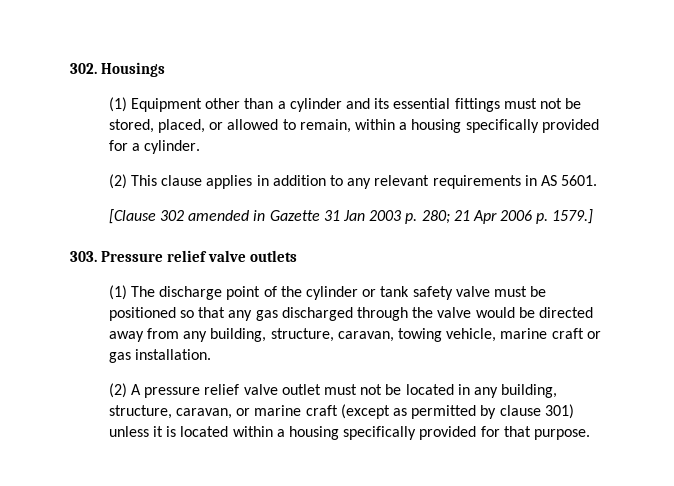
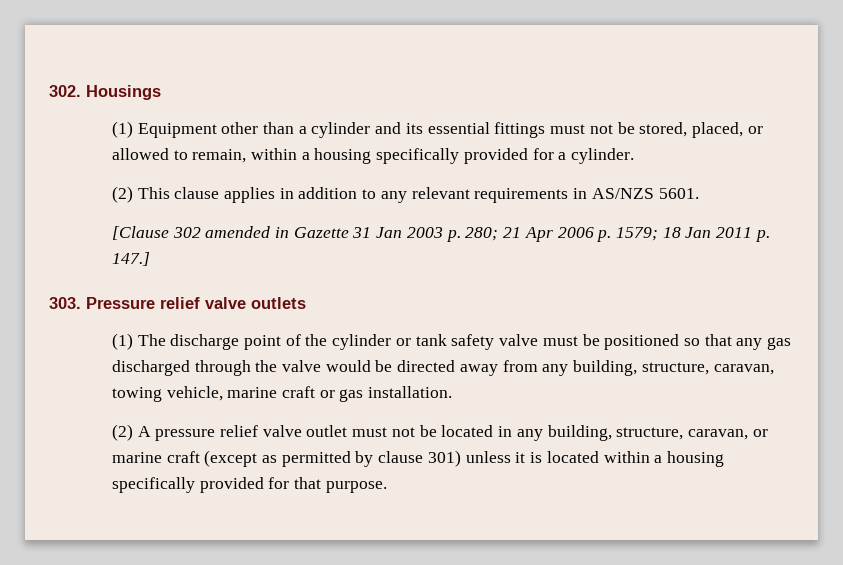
[540,175,557,186] AS -> [591,188,654,199] AS/NZS
[552,209,594,224] 1579.] -> [615,227,770,242] [111,252,150,266] 1579; 18 Jan 2011 p. 147.]

